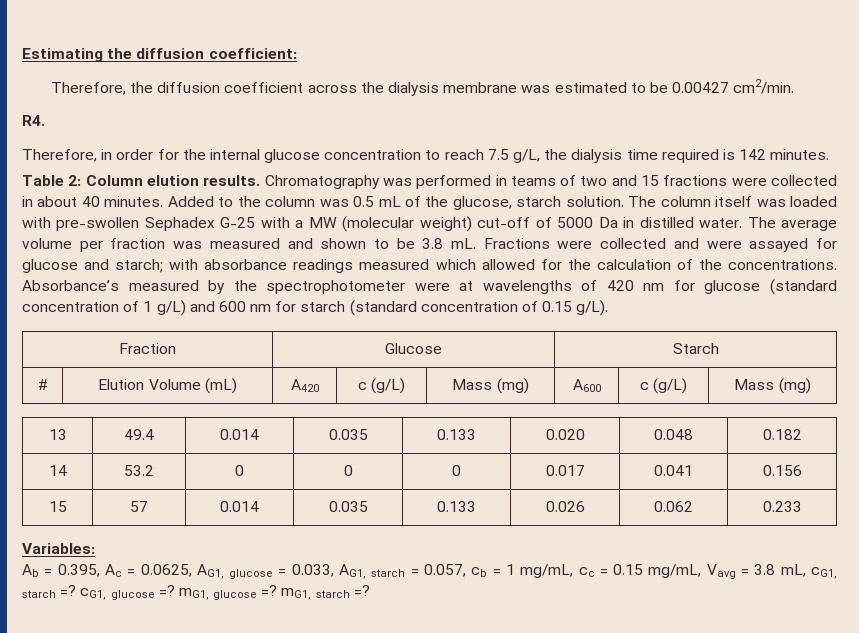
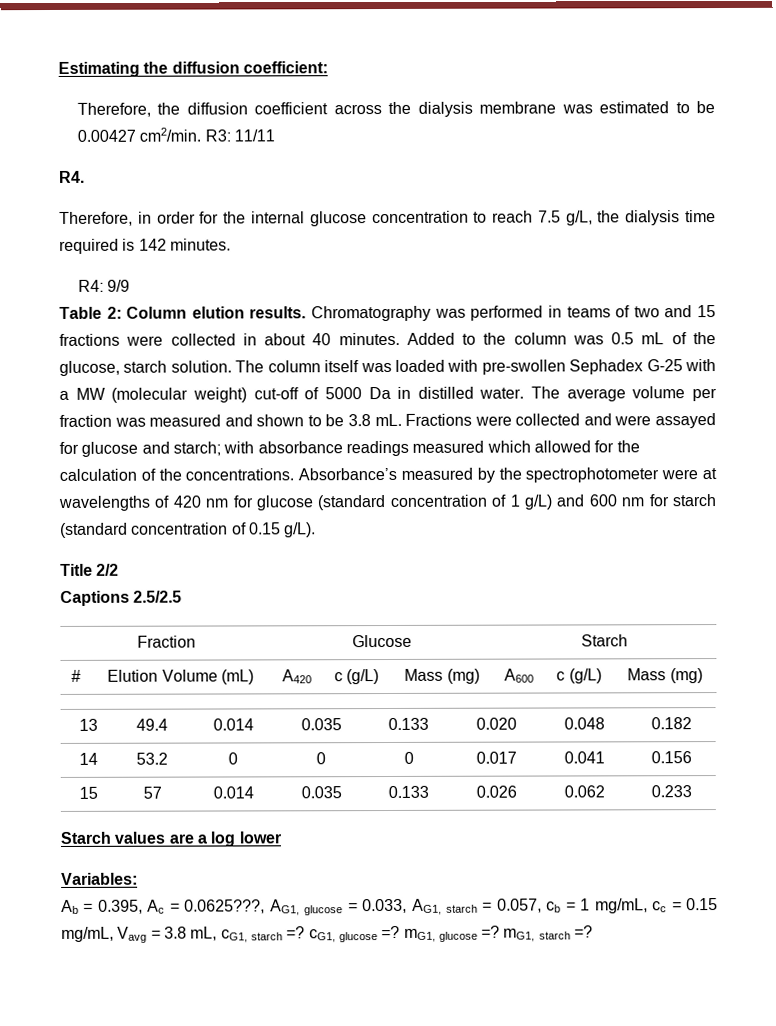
(795, 86) none -> [204,129,276,142] R3: 11/11
(830, 154) none -> [78,279,131,292] // R4: 9/9
(609, 308) none -> [60,563,120,576] [60,590,183,606] // Title 2/2 // Captions 2.5/2.5
(802, 506) none -> [60,831,281,847] // Starch values are a log lower
[140,564,192,577] 0.0625, -> [184,899,266,914] 0.0625???,

